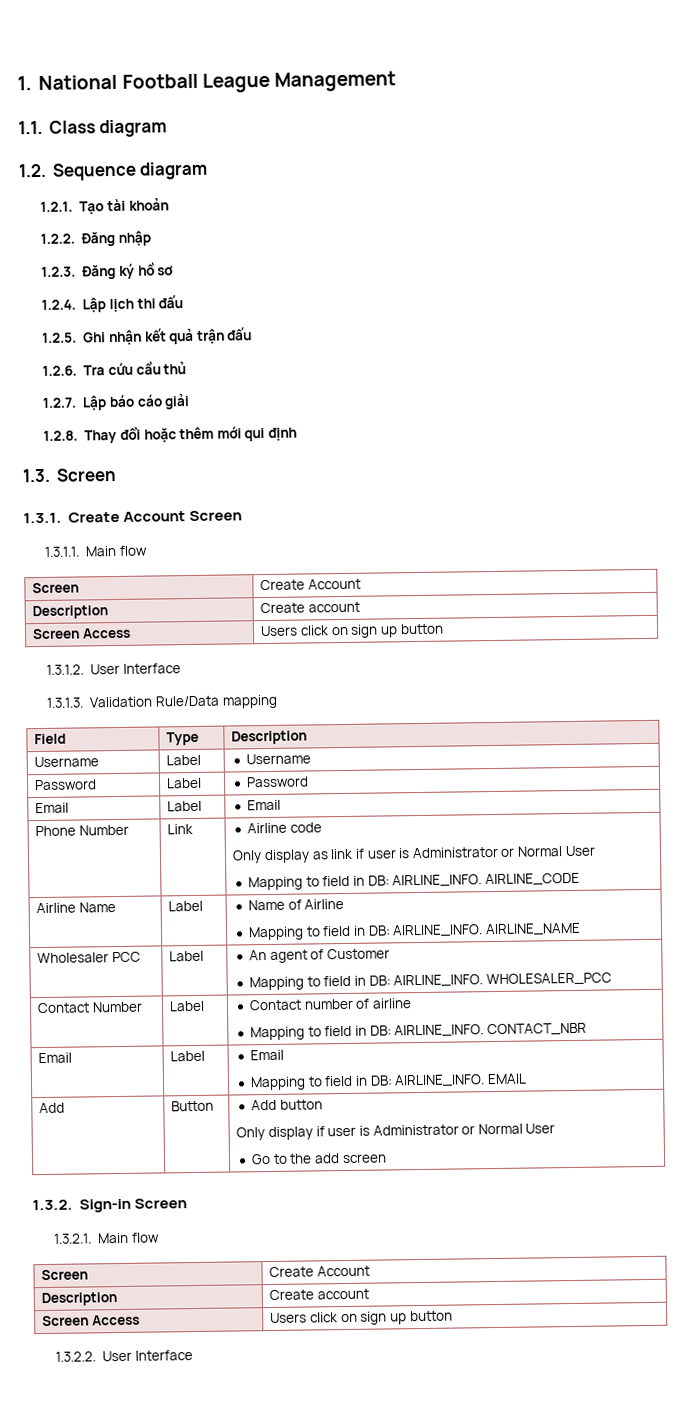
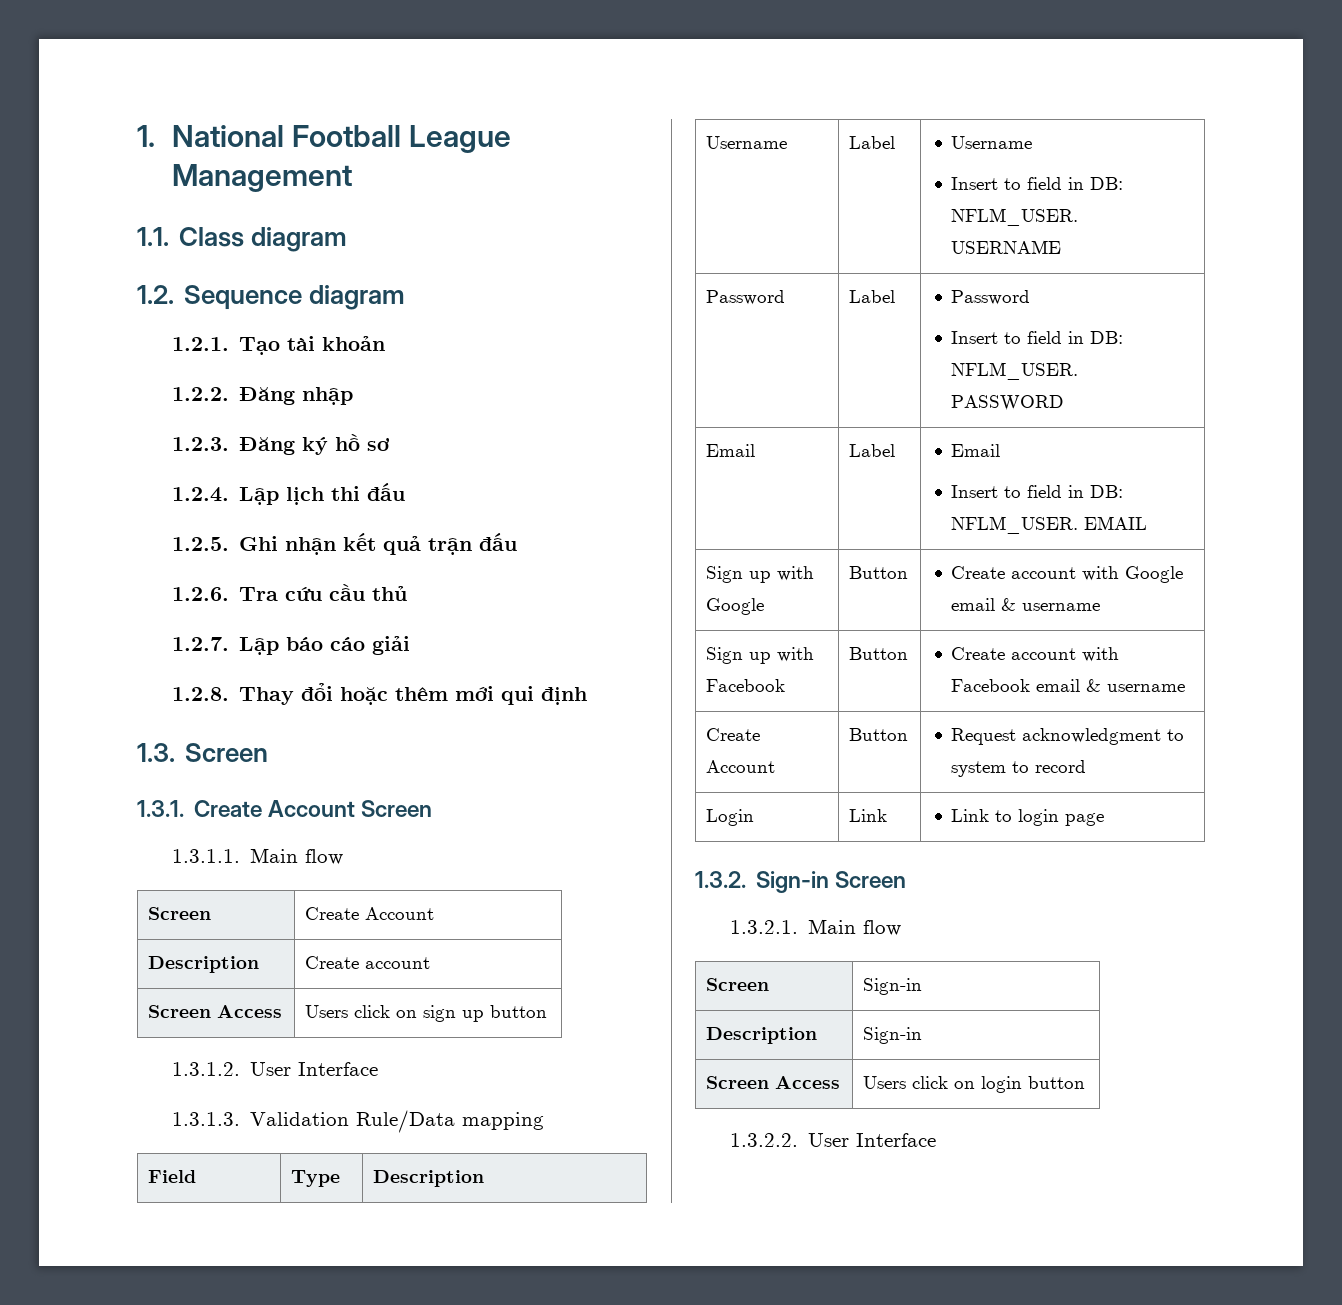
[34,779,98,791] [166,777,203,789] [246,776,310,788] [35,802,70,814] [167,800,203,812] [247,799,282,811] [35,824,129,837] [167,823,194,835] [247,822,322,834] [232,845,596,864] [248,872,581,891] [36,902,116,914] [168,900,204,912] [248,898,345,911] [248,922,582,941] [37,951,141,964] [169,950,205,962] [249,948,391,963] [249,972,613,991] [37,1001,143,1014] [169,1000,206,1012] [249,998,413,1011] [250,1022,588,1041] [38,1052,73,1064] [170,1050,206,1062] [250,1049,285,1061] [250,1074,486,1091] // Password | Label | Password // Email | Label | Email // Phone Number | Link | Airline code // Only display as link if user is Administrator or Normal User // Mapping to field in DB: AIRLINE_INFO. AIRLINE_CODE // Airline Name | Label | Name of Airline // Mapping to field in DB: AIRLINE_INFO. AIRLINE_NAME // Wholesaler PCC | Label | An agent of Customer // Mapping to field in DB: AIRLINE_INFO. WHOLESALER_PCC // Contact Number | Label | Contact number of airline // Mapping to field in DB: AIRLINE_INFO. CONTACT_NBR // Email | Label | Email // Mapping to field in DB: AIRLINE_INFO. -> [951,177,1124,190] [951,208,1079,226] [951,240,1062,254] [706,290,786,305] [849,290,896,303] [951,290,1031,305] [951,331,1124,344] [951,362,1079,380] [951,395,1065,411] [706,444,756,457] [849,444,896,457] [951,444,1001,457] [951,485,1124,498] [951,516,1079,534] // Insert to field in DB: NFLM_USER. USERNAME // Password | Label | Password // Insert to field in DB: NFLM_USER. PASSWORD // Email | Label | Email // Insert to field in DB: NFLM_USER.
[39,1102,66,1114] [171,1100,215,1112] [251,1099,323,1111] [236,1123,556,1141] [251,1153,387,1165] Add | Button | Add button // Only display if user is Administrator or Normal User // Go to the add screen -> [706,566,815,583] [706,598,765,615] [849,566,909,579] [951,566,1184,583] [951,598,1101,611] [706,647,815,664] [706,679,786,692] [849,647,909,660] [951,647,1120,662] [951,679,1186,692] [706,728,761,741] [706,760,776,773] [849,728,909,741] [951,728,1185,745] [951,760,1087,777] [706,809,755,826] [849,809,888,822] [951,809,1105,826] Sign up with Google | Button | Create account with Google email & username // Sign up with Facebook | Button | Create account with Facebook email & username // Create Account | Button | Request acknowledgment to system to record // Login | Link | Link to login page
[269,1265,370,1278] [41,1292,118,1307] [269,1288,369,1301] [42,1314,140,1327] [270,1311,407,1325] Create Account // Description | Create account // Screen Access | Users click on sign up -> [863,978,923,995] [706,1027,818,1044] [863,1027,923,1044] [706,1076,841,1089] [863,1076,1023,1093] Sign-in // Description | Sign-in // Screen Access | Users click on login

